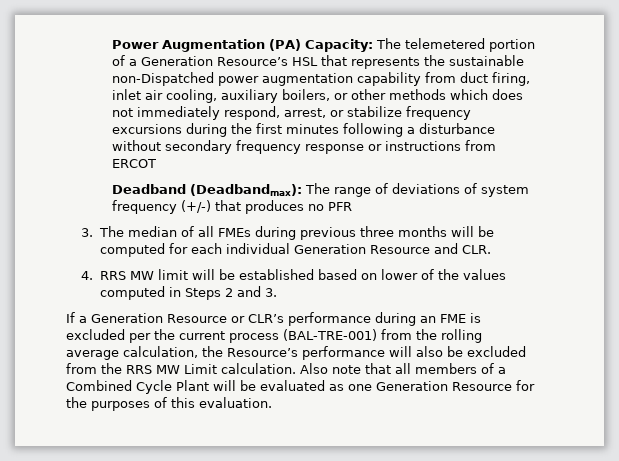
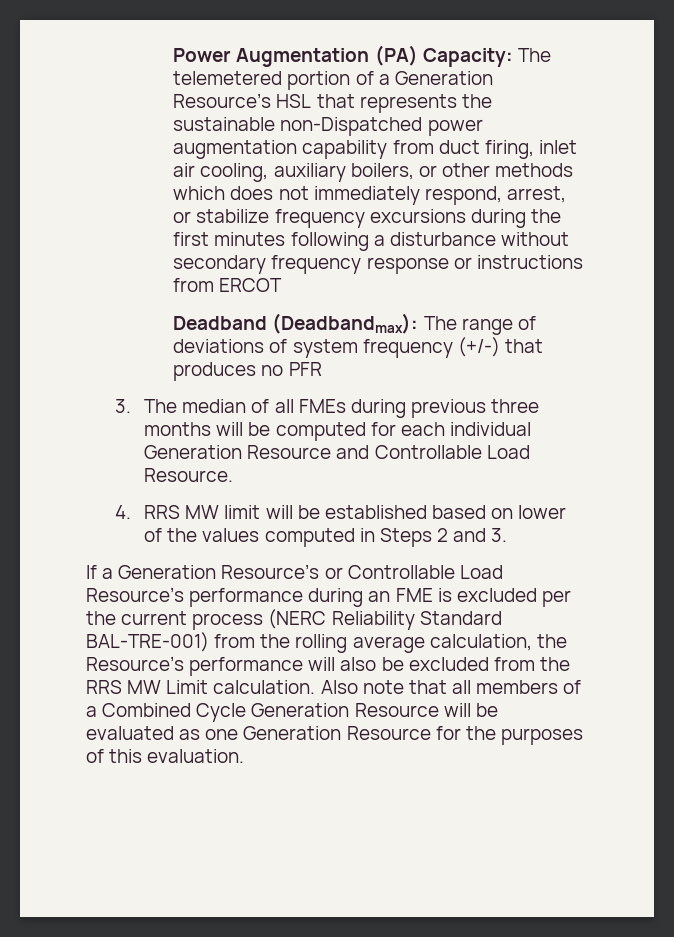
[461,245,491,254] CLR. -> [374,445,530,459] [144,468,234,482] Controllable Load Resource.
[167,314,284,323] Resource or CLR’s -> [221,564,503,579] [86,587,184,602] Resource’s or Controllable Load Resource’s
[283,329,377,341] (BAL-TRE-001) -> [268,609,502,630] [86,632,209,652] (NERC Reliability Standard BAL-TRE-001)
[176,380,209,391] Plant -> [251,703,439,717] Generation Resource

